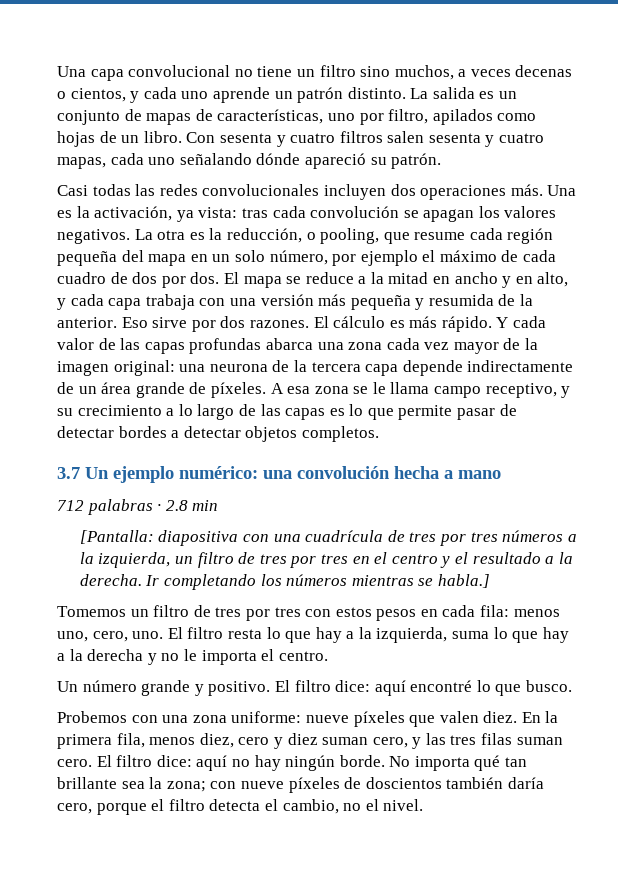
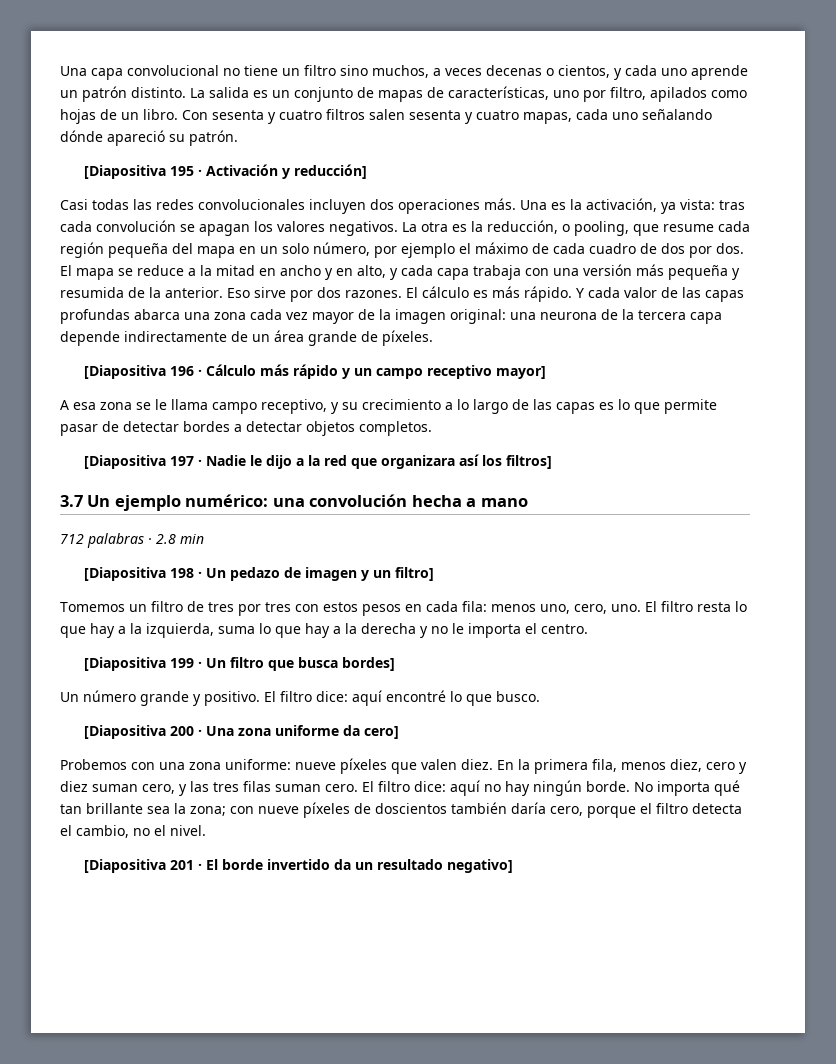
(442, 161) none -> [84,164,368,179] // [Diapositiva 195 · Activación y reducción]
(266, 390) none -> [84,364,547,379] // [Diapositiva 196 · Cálculo más rápido y un campo receptivo mayor] //
(379, 434) none -> [84,454,553,469] // [Diapositiva 197 · Nadie le dijo a la red que organizara así los filtros]
[79,530,577,546] [79,552,573,568] [79,574,490,590] [Pantalla: diapositiva con una cuadrícula de tres por tres números a la izquierda, un filtro de tres por tres en el centro y el resultado a la derecha. Ir completando los números mientras se habla.] -> [84,567,435,581] [Diapositiva 198 · Un pedazo de imagen y un filtro]
(328, 656) none -> [84,657,396,671] // [Diapositiva 199 · Un filtro que busca bordes]
(573, 686) none -> [84,725,400,739] // [Diapositiva 200 · Una zona uniforme da cero]
(424, 805) none -> [84,859,514,873] // [Diapositiva 201 · El borde invertido da un resultado negativo]

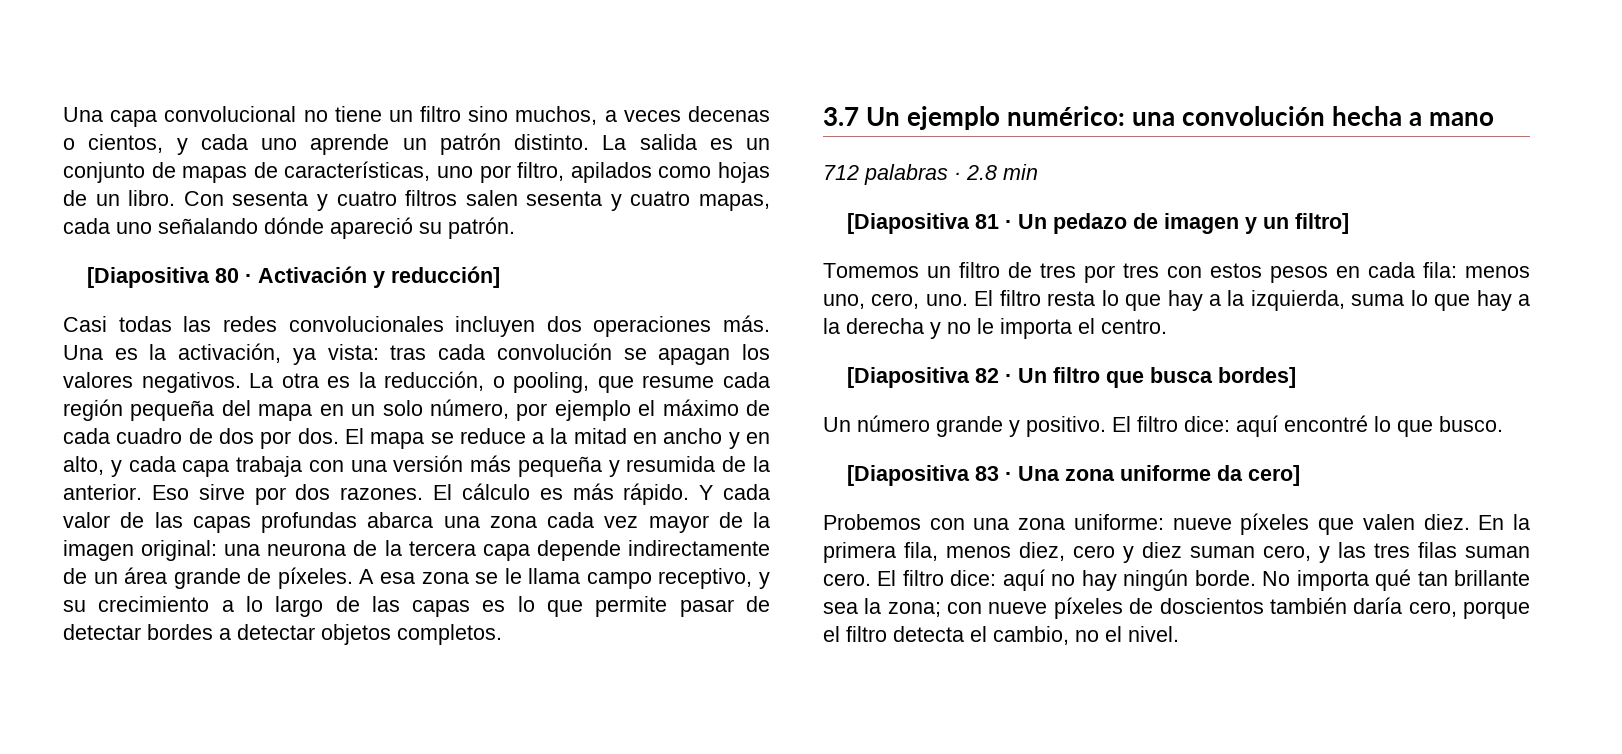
[170,166,195,176] 195 -> [215,268,240,283] 80
[84,364,547,379] // [Diapositiva 196 · Cálculo más rápido y un campo receptivo mayor] // -> (353, 578) none
[84,454,553,469] // [Diapositiva 197 · Nadie le dijo a la red que organizara así los filtros] -> (502, 634) none
[170,568,195,578] 198 -> [975,214,1000,229] 81
[170,658,195,668] 199 -> [975,368,1000,383] 82
[170,726,195,736] 200 -> [975,466,1000,481] 83
[84,859,514,873] // [Diapositiva 201 · El borde invertido da un resultado negativo] -> (1179, 634) none

